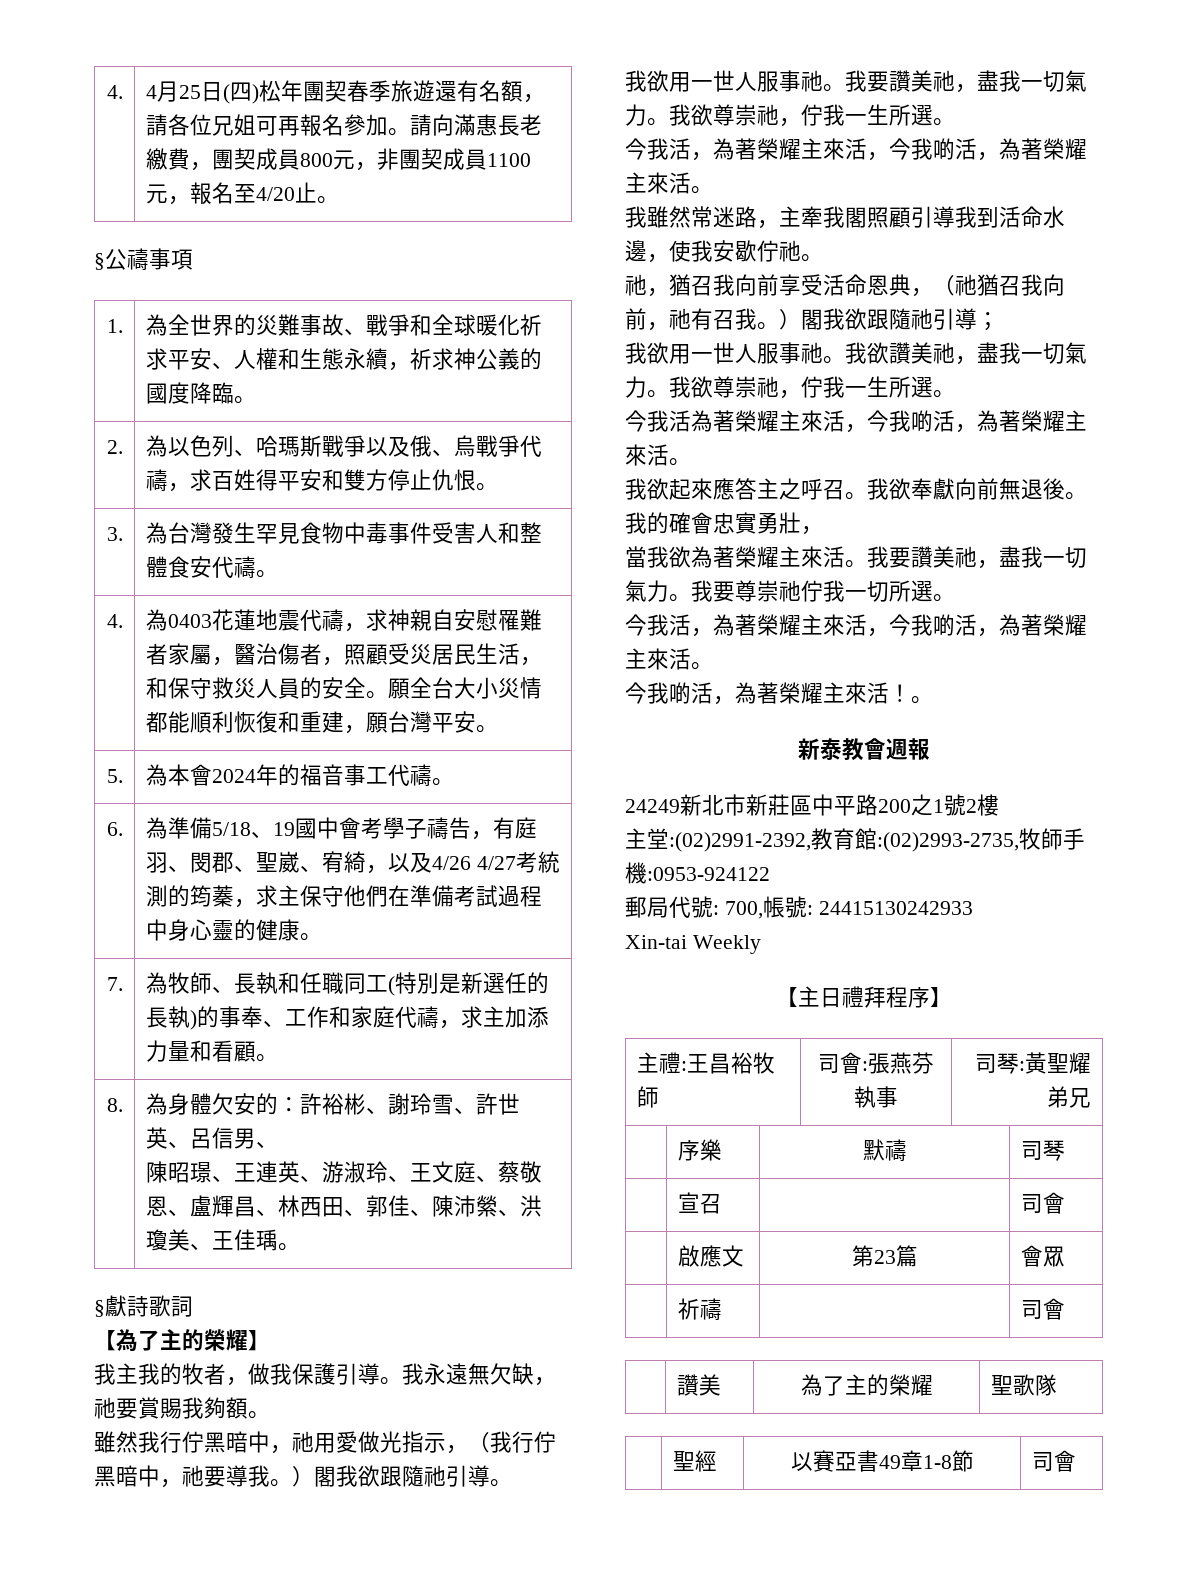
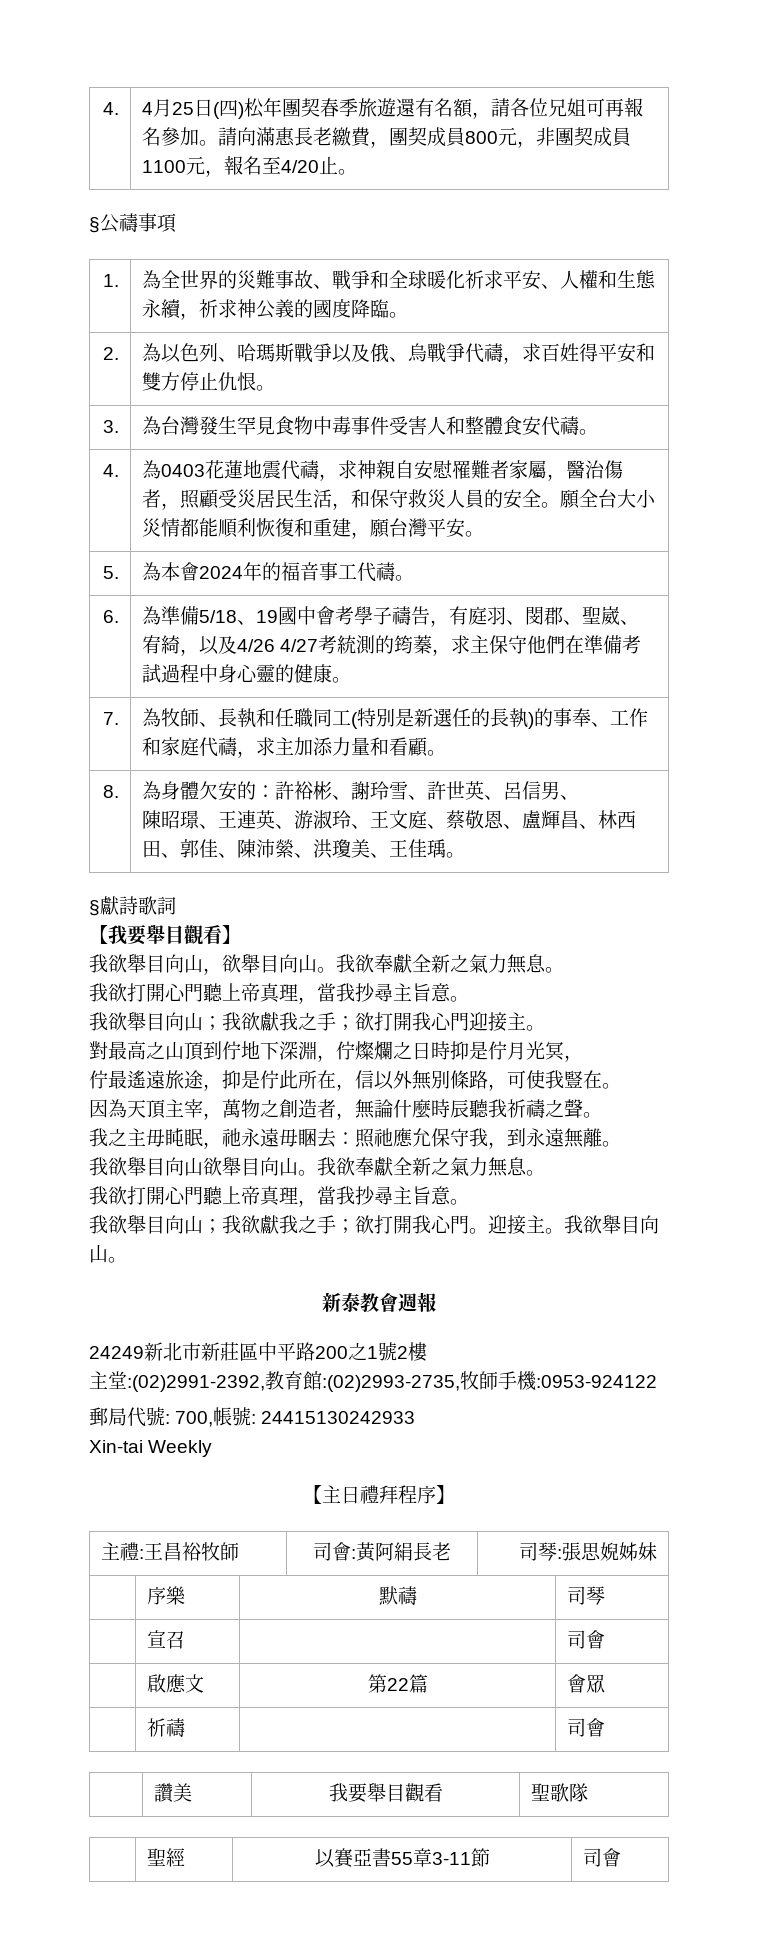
[116,1329,270,1352] [94,1363,556,1386] [94,1397,270,1419] [94,1431,556,1454] [94,1465,512,1488] [625,70,1087,93] [625,104,955,127] [625,138,1087,161] [625,172,713,194] [625,206,1065,229] [625,240,823,263] [625,274,1065,297] [625,308,999,331] [625,342,1087,365] [625,376,955,399] [625,410,1087,433] [625,444,691,466] [625,478,1087,500] [625,512,823,535] [625,546,1087,569] [625,580,955,602] [625,614,1087,637] [625,648,713,670] [625,682,911,705] 為了主的榮耀】 // 我主我的牧者，做我保護引導。我永遠無欠缺，祂要賞賜我夠額。 // 雖然我行佇黑暗中，祂用愛做光指示，（我行佇黑暗中，祂要導我。）閣我欲跟隨祂引導。 // 我欲用一世人服事祂。我要讚美祂，盡我一切氣力。我欲尊崇祂，佇我一生所選。 // 今我活，為著榮耀主來活，今我啲活，為著榮耀主來活。 // 我雖然常迷路，主牽我閣照顧引導我到活命水邊，使我安歇佇祂。 // 祂，猶召我向前享受活命恩典，（祂猶召我向前，祂有召我。）閣我欲跟隨祂引導； // 我欲用一世人服事祂。我欲讚美祂，盡我一切氣力。我欲尊崇祂，佇我一生所選。 // 今我活為著榮耀主來活，今我啲活，為著榮耀主來活。 // 我欲起來應答主之呼召。我欲奉獻向前無退後。我的確會忠實勇壯， // 當我欲為著榮耀主來活。我要讚美祂，盡我一切氣力。我要尊崇祂佇我一切所選。 // 今我活，為著榮耀主來活，今我啲活，為著榮耀主來活。 // 今我啲活，為著榮耀主來活！ -> [108,924,241,945] [89,953,564,975] [89,983,469,1004] [89,1011,545,1032] [89,1041,583,1062] [89,1070,621,1091] [89,1099,602,1120] [89,1128,621,1149] [89,1156,545,1177] [89,1186,469,1207] [89,1214,659,1235] [89,1244,108,1263] 我要舉目觀看】 // 我欲舉目向山，欲舉目向山。我欲奉獻全新之氣力無息。 // 我欲打開心門聽上帝真理，當我抄尋主旨意。 // 我欲舉目向山；我欲獻我之手；欲打開我心門迎接主。 // 對最高之山頂到佇地下深淵，佇燦爛之日時抑是佇月光冥， // 佇最遙遠旅途，抑是佇此所在，信以外無別條路，可使我豎在。 // 因為天頂主宰，萬物之創造者，無論什麼時辰聽我祈禱之聲。 // 我之主毋盹眠，祂永遠毋睏去：照祂應允保守我，到永遠無離。 // 我欲舉目向山欲舉目向山。我欲奉獻全新之氣力無息。 // 我欲打開心門聽上帝真理，當我抄尋主旨意。 // 我欲舉目向山；我欲獻我之手；欲打開我心門。迎接主。我欲舉目向山
[868,1052,934,1074] [854,1086,898,1108] 張燕芬執事 -> [356,1542,451,1562] 黃阿絹長老
[1025,1052,1092,1074] [1047,1086,1092,1108] 黃聖耀弟兄 -> [561,1542,657,1561] 張思婗姊妹
[873,1250,896,1264] 23 -> [386,1678,409,1691] 22
[800,1374,933,1396] 為了主的榮耀 -> [328,1782,443,1803] 我要舉目觀看
[878,1450,952,1471] 49章1-8 -> [390,1848,471,1867] 55章3-11

